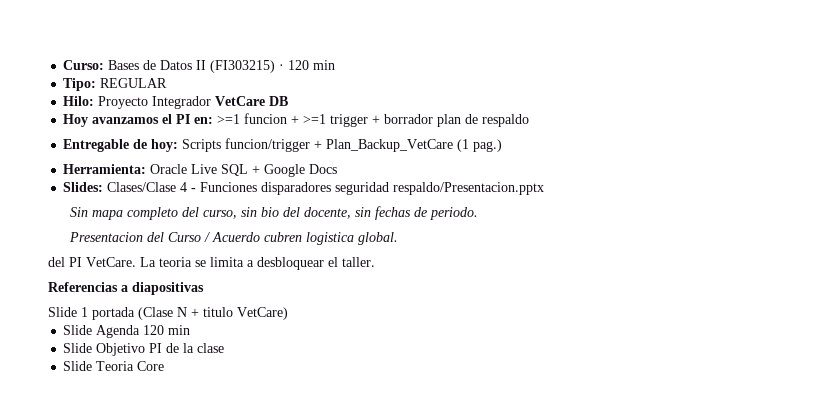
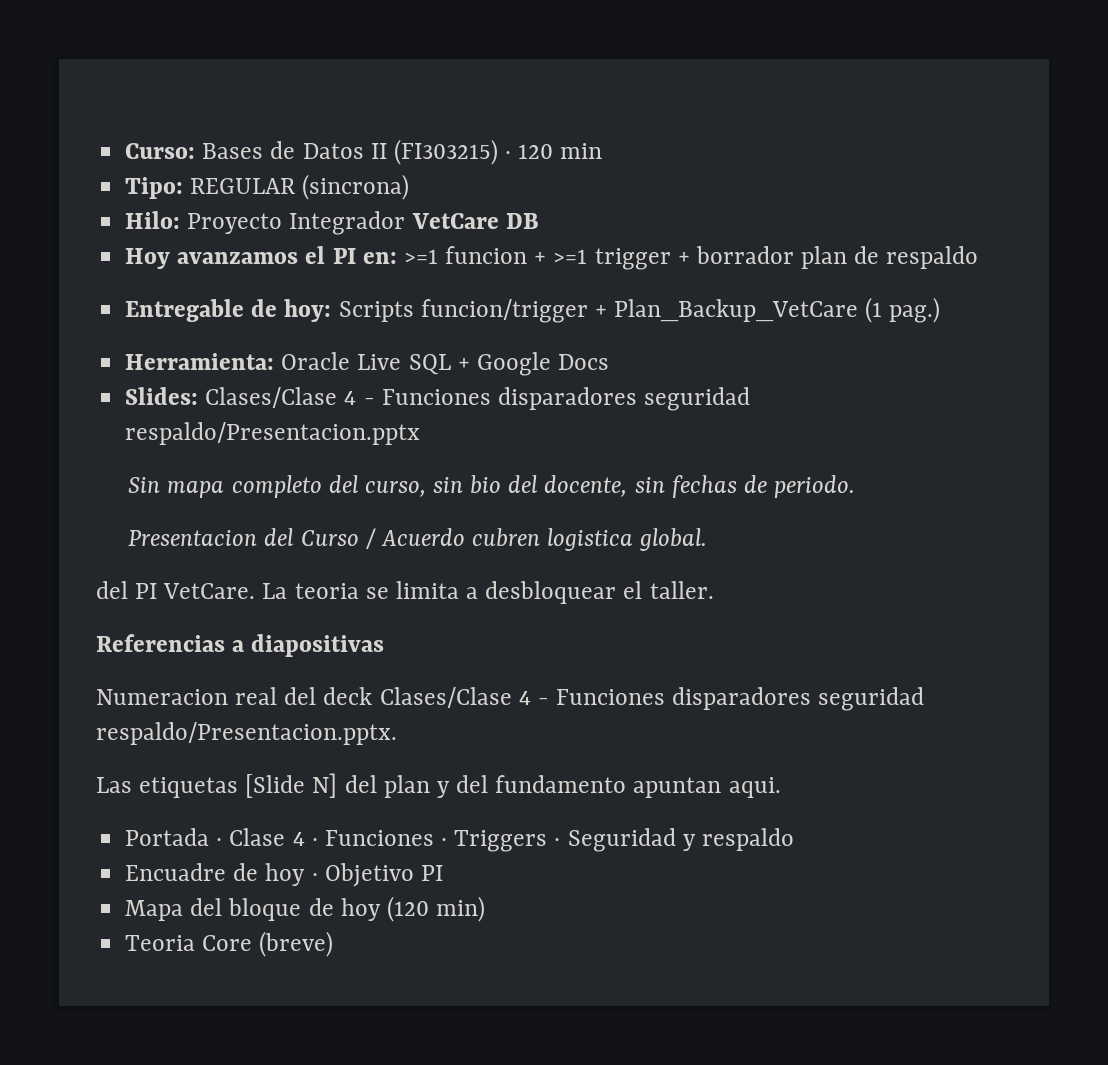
(168, 83) none -> [302,174,410,200] (sincrona)
[48,307,288,320] [63,325,191,338] [63,343,225,356] [63,361,93,371] Slide 1 portada (Clase N + titulo VetCare) // Slide Agenda 120 min // Slide Objetivo PI de la clase // Slide -> [96,687,925,711] [96,722,397,745] [96,773,781,798] [125,828,794,852] [125,863,443,887] [125,896,486,922] Numeracion real del deck Clases/Clase 4 - Funciones disparadores seguridad respaldo/Presentacion.pptx. // Las etiquetas [Slide N] del plan y del fundamento apuntan aqui. // Portada · Clase 4 · Funciones · Triggers · Seguridad y respaldo // Encuadre de hoy · Objetivo PI // Mapa del bloque de hoy (120 min) //
(165, 366) none -> [259,931,334,957] (breve)

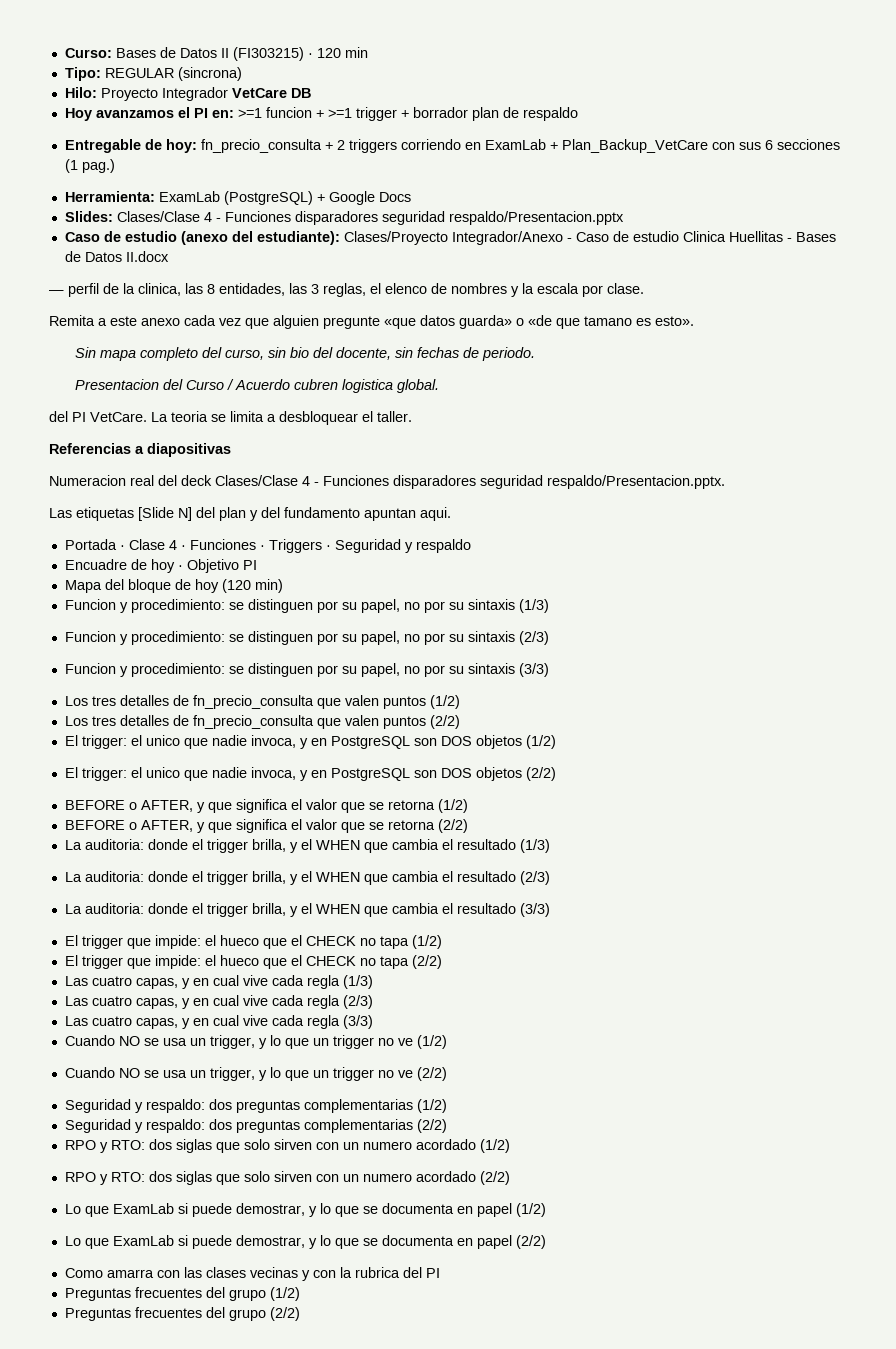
[338,299,859,323] Scripts funcion/trigger + Plan_Backup_VetCare -> [200,139,840,153] fn_precio_consulta + 2 triggers corriendo en ExamLab + Plan_Backup_VetCare con sus 6 secciones
[281,352,451,375] Oracle Live SQL -> [158,191,313,205] ExamLab (PostgreSQL)
(421, 433) none -> [64,231,836,245] [64,251,169,262] [49,283,644,297] [49,315,694,329] // Caso de estudio (anexo del estudiante): Clases/Proyecto Integrador/Anexo - Caso de estudio Clinica Huellitas - Bases de Datos II.docx // — perfil de la clinica, las 8 entidades, las 3 reglas, el elenco de nombres y la escala por clase. // Remita a este anexo cada vez que alguien pregunte «que datos guarda» o «de que tamano es esto».
[125,931,334,957] Teoria Core (breve) -> [64,599,549,613] [64,631,549,645] [64,663,549,677] [64,695,460,709] [64,715,460,729] [64,735,556,749] [64,767,556,781] [64,799,468,813] [64,819,468,833] [64,839,550,853] [64,871,550,885] [64,903,550,917] [64,935,442,949] [64,955,442,969] [64,975,373,989] [64,995,373,1009] [64,1015,373,1029] [64,1035,447,1049] [64,1067,447,1081] [64,1099,447,1113] [64,1119,447,1133] [64,1139,510,1153] [64,1171,510,1185] [64,1203,546,1217] [64,1235,546,1249] [64,1267,440,1281] [64,1287,300,1301] [64,1307,300,1321] Funcion y procedimiento: se distinguen por su papel, no por su sintaxis (1/3) // Funcion y procedimiento: se distinguen por su papel, no por su sintaxis (2/3) // Funcion y procedimiento: se distinguen por su papel, no por su sintaxis (3/3) // Los tres detalles de fn_precio_consulta que valen puntos (1/2) // Los tres detalles de fn_precio_consulta que valen puntos (2/2) // El trigger: el unico que nadie invoca, y en PostgreSQL son DOS objetos (1/2) // El trigger: el unico que nadie invoca, y en PostgreSQL son DOS objetos (2/2) // BEFORE o AFTER, y que significa el valor que se retorna (1/2) // BEFORE o AFTER, y que significa el valor que se retorna (2/2) // La auditoria: donde el trigger brilla, y el WHEN que cambia el resultado (1/3) // La auditoria: donde el trigger brilla, y el WHEN que cambia el resultado (2/3) // La auditoria: donde el trigger brilla, y el WHEN que cambia el resultado (3/3) // El trigger que impide: el hueco que el CHECK no tapa (1/2) // El trigger que impide: el hueco que el CHECK no tapa (2/2) // Las cuatro capas, y en cual vive cada regla (1/3) // Las cuatro capas, y en cual vive cada regla (2/3) // Las cuatro capas, y en cual vive cada regla (3/3) // Cuando NO se usa un trigger, y lo que un trigger no ve (1/2) // Cuando NO se usa un trigger, y lo que un trigger no ve (2/2) // Seguridad y respaldo: dos preguntas complementarias (1/2) // Seguridad y respaldo: dos preguntas complementarias (2/2) // RPO y RTO: dos siglas que solo sirven con un numero acordado (1/2) // RPO y RTO: dos siglas que solo sirven con un numero acordado (2/2) // Lo que ExamLab si puede demostrar, y lo que se documenta en papel (1/2) // Lo que ExamLab si puede demostrar, y lo que se documenta en papel (2/2) // Como amarra con las clases vecinas y con la rubrica del PI // Preguntas frecuentes del grupo (1/2) // Preguntas frecuentes del grupo (2/2)

